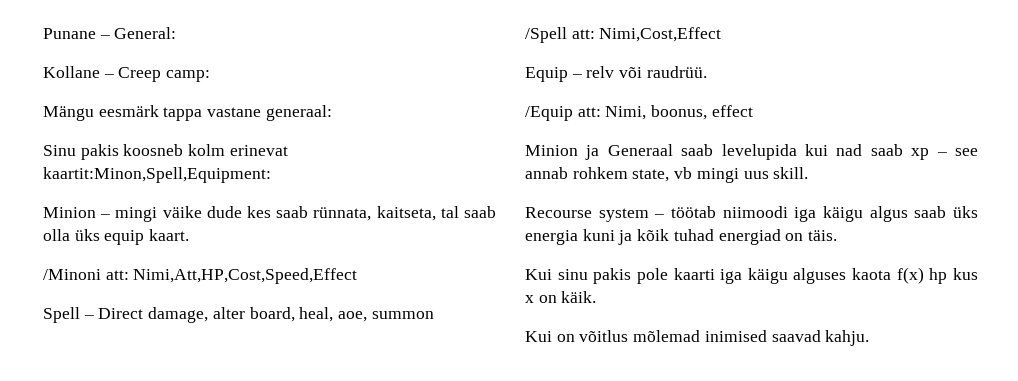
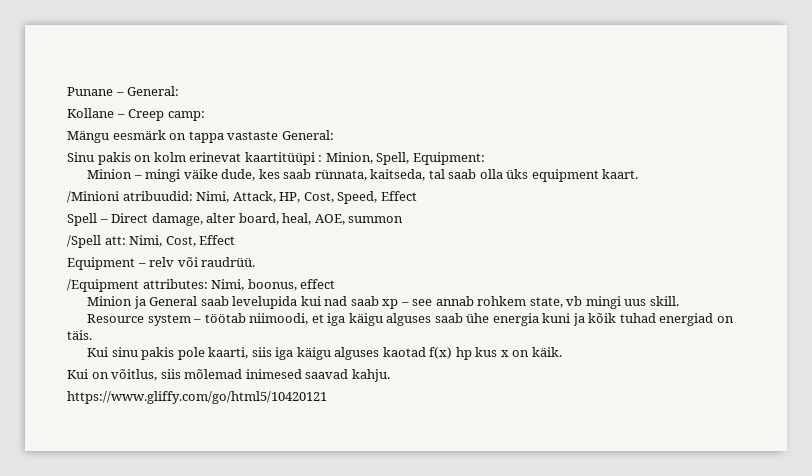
[163,105,332,121] tappa vastane generaal: -> [169,130,334,143] on tappa vastaste General:
[123,144,184,156] koosneb -> [134,155,152,162] on
[43,167,271,183] kaartit:Minon,Spell,Equipment: -> [244,152,485,165] kaartitüüpi : Minion, Spell, Equipment:
[206,206,242,218] dude -> [221,169,256,181] dude,
[376,206,436,221] kaitseta, -> [370,169,426,181] kaitseda,
[104,230,145,245] equip -> [531,169,599,182] equipment
[43,268,358,284] /Minoni att: Nimi,Att,HP,Cost,Speed,Effect -> [67,191,417,204] /Minioni atribuudid: Nimi, Attack, HP, Cost, Speed, Effect
[338,311,368,322] aoe, -> [314,214,345,225] AOE,
[599,27,722,42] [525,67,568,82] Nimi,Cost,Effect // Equip -> [129,235,236,247] [67,257,135,270] Nimi, Cost, Effect // Equipment
[525,106,601,121] /Equip att: -> [67,279,208,292] /Equipment attributes:
[607,144,673,156] Generaal -> [149,296,198,306] General
[525,207,592,218] Recourse -> [87,314,145,323] Resource
[722,206,978,222] niimoodi iga käigu algus saab üks -> [249,313,490,326] niimoodi, et iga käigu alguses saab ühe
[673,268,892,284] kaarti iga käigu alguses kaota -> [208,347,426,360] kaarti, siis iga käigu alguses kaotad
[579,330,767,342] võitlus mõlemad inimised -> [111,369,302,381] võitlus, siis mõlemad inimesed
(870, 338) none -> [67,391,327,404] // https://www.gliffy.com/go/html5/10420121

